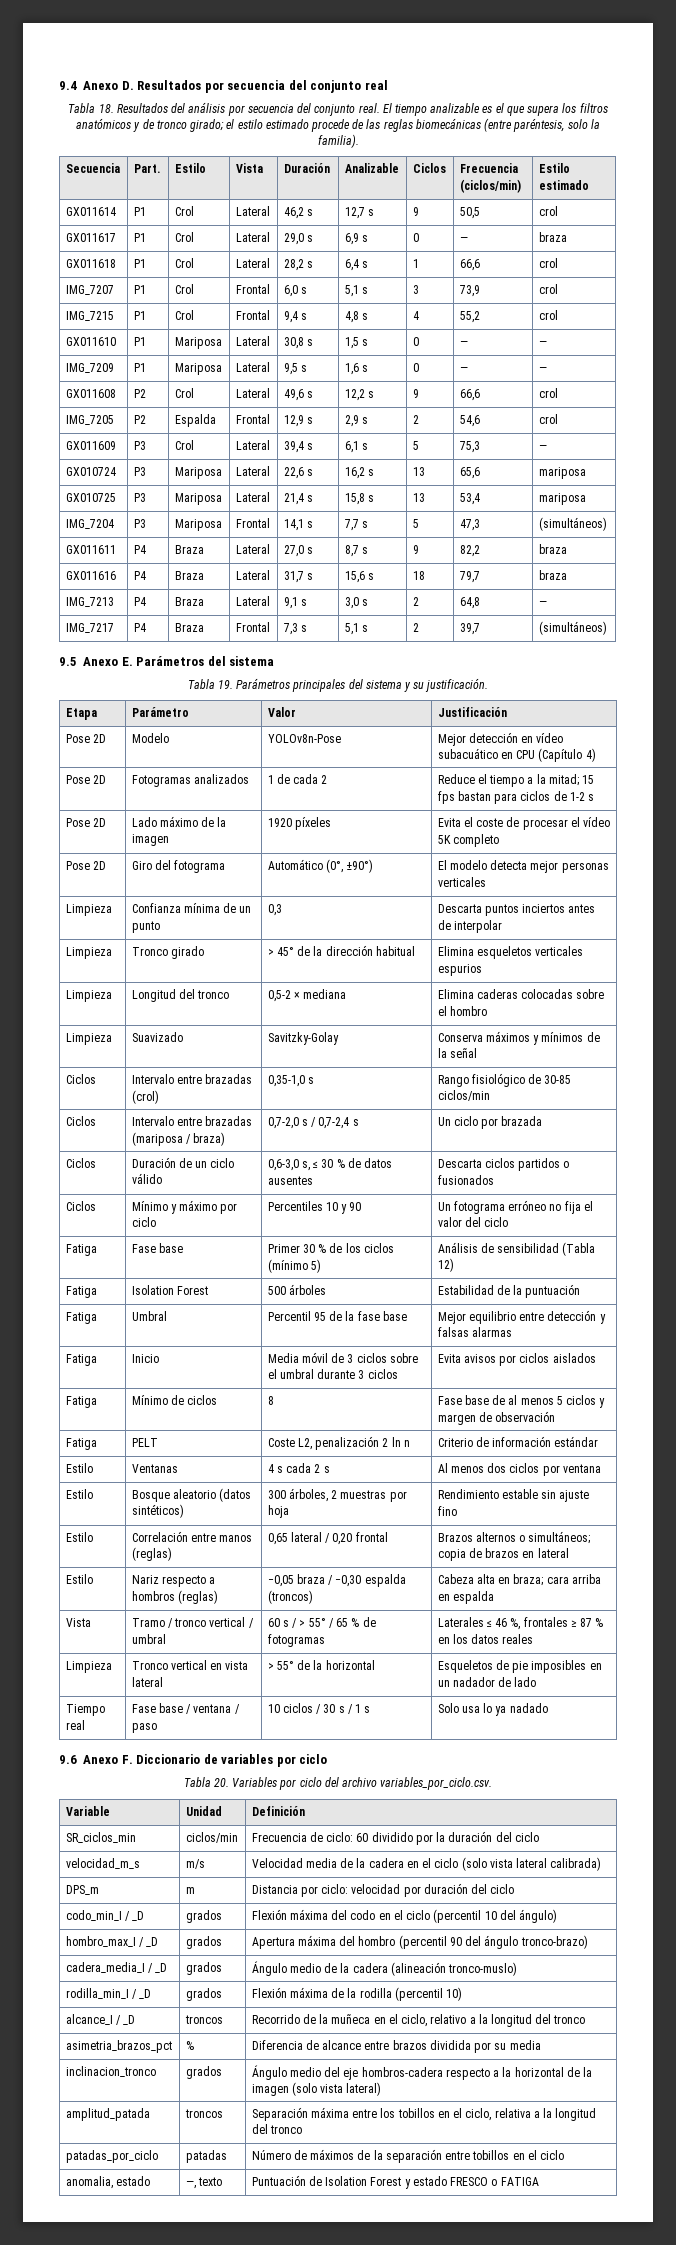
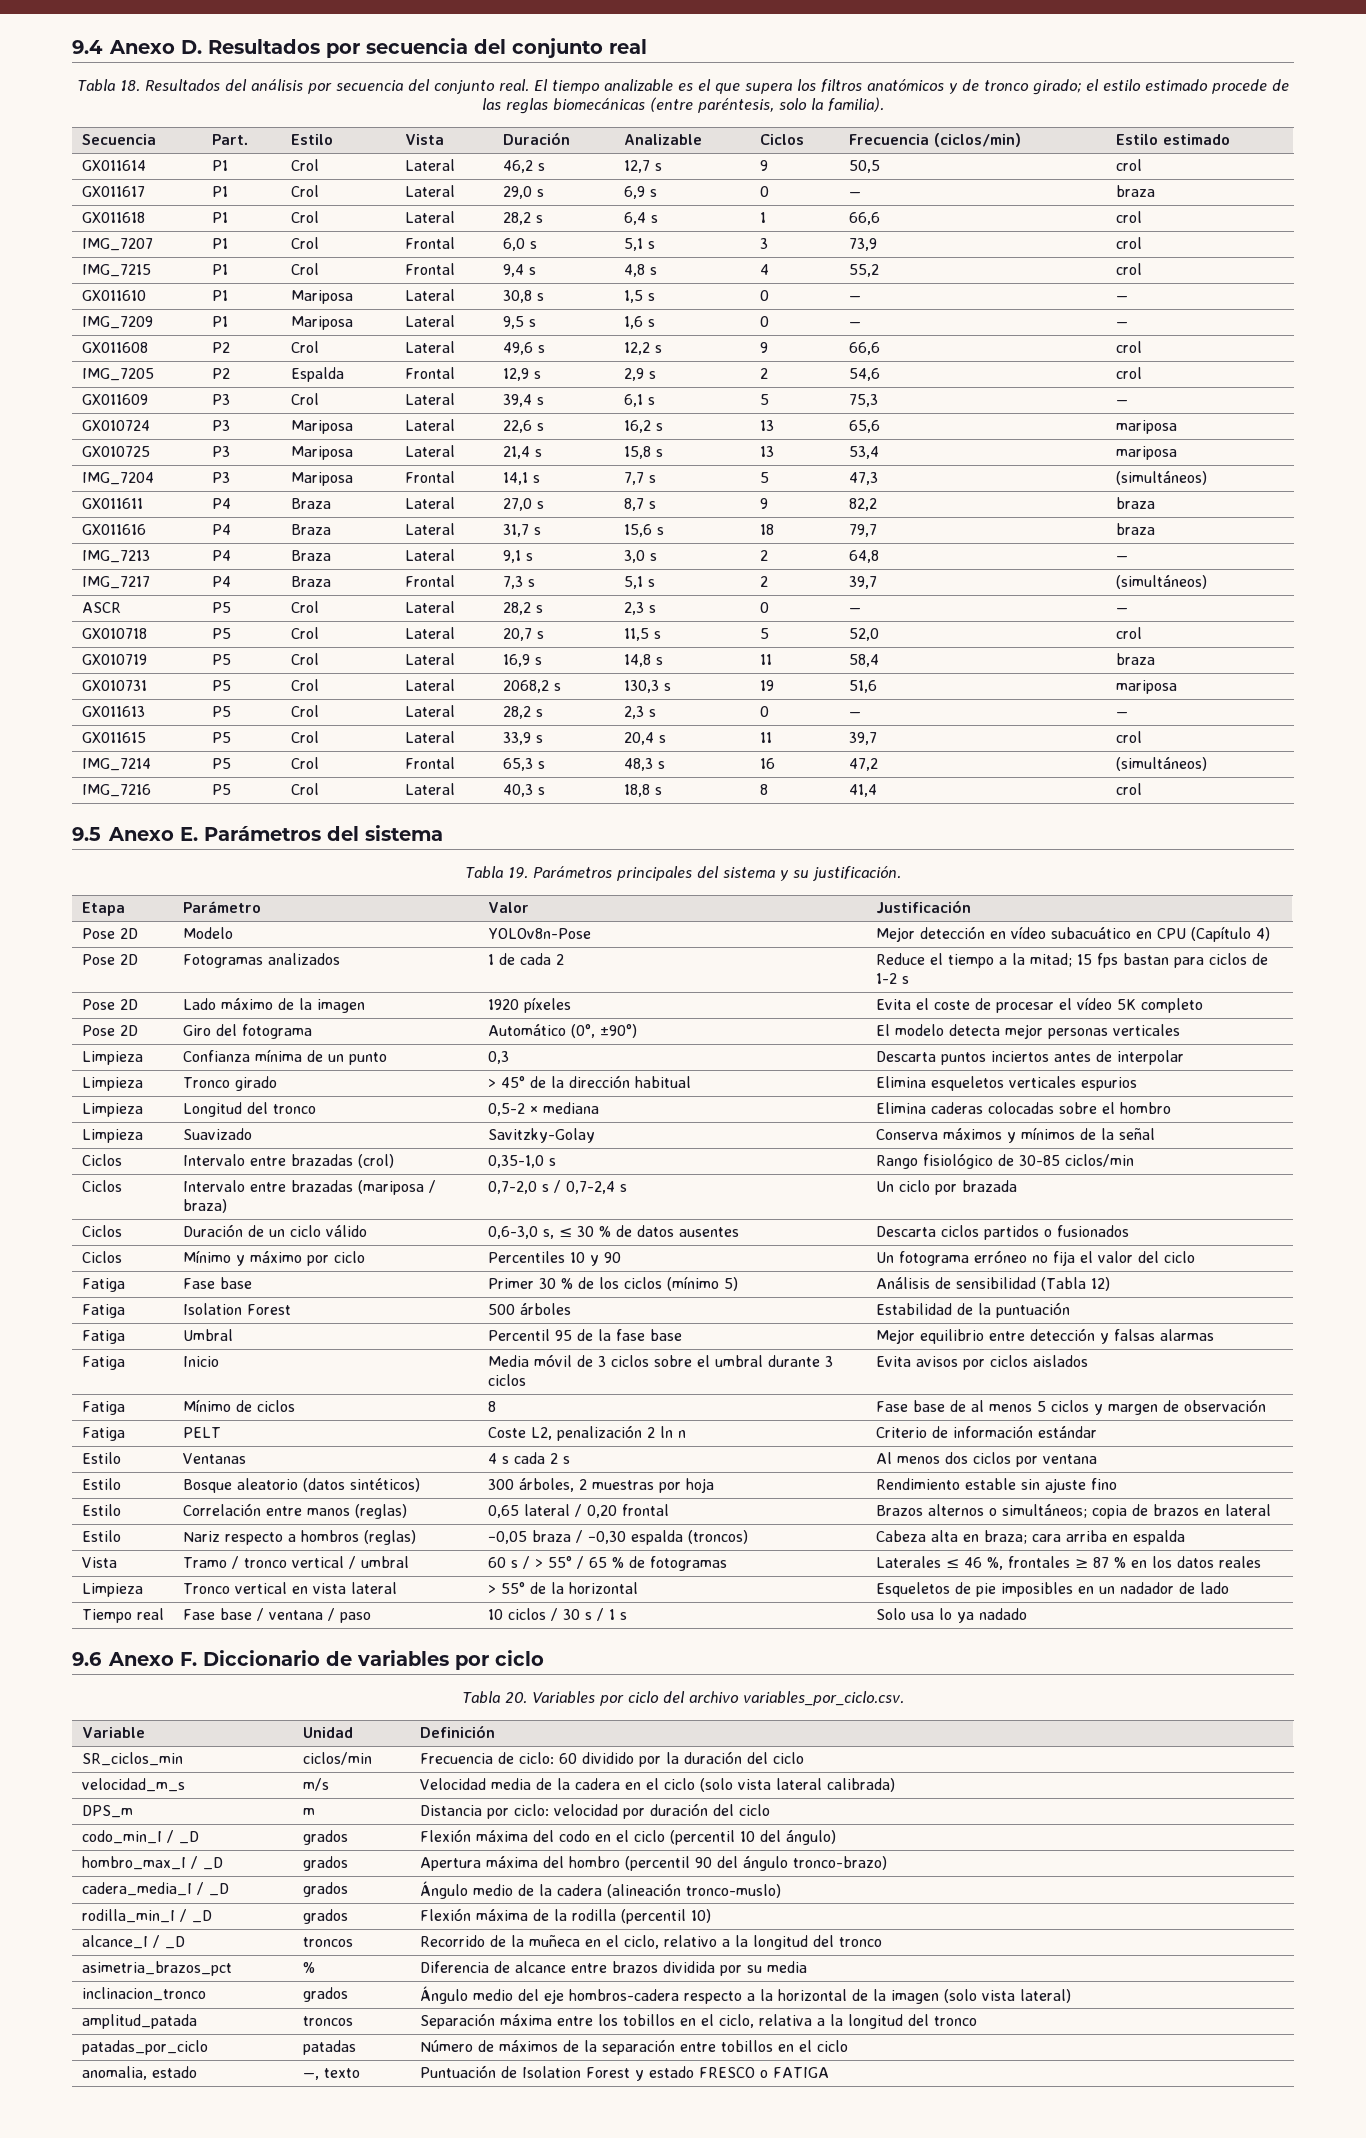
(607, 628) none -> [81,602,121,613] [211,602,231,613] [290,601,319,613] [404,601,455,613] [502,602,543,615] [623,602,656,615] [759,602,769,613] [848,608,861,613] [1115,608,1128,613] [81,628,147,639] [211,628,231,639] [290,627,319,639] [404,627,455,639] [502,628,544,641] [623,628,661,641] [759,628,769,639] [848,628,879,641] [1115,627,1142,639] [81,654,147,665] [211,654,231,665] [290,653,319,665] [404,653,455,665] [502,654,542,667] [623,654,663,667] [759,654,772,665] [848,654,879,667] [1115,653,1155,665] [81,680,147,691] [211,680,231,691] [290,679,319,691] [404,679,455,691] [502,680,561,693] [623,680,671,693] [759,680,774,691] [848,680,877,693] [1115,680,1177,694] [81,706,145,717] [211,706,231,717] [290,705,319,717] [404,705,455,717] [502,706,543,719] [623,706,656,719] [759,706,769,717] [848,712,861,717] [1115,712,1128,717] [81,732,146,743] [211,732,231,743] [290,731,319,743] [404,731,455,743] [502,732,543,745] [623,732,666,745] [759,732,772,743] [848,732,877,745] [1115,731,1142,743] [81,758,151,771] [211,758,231,769] [290,757,319,769] [404,757,455,769] [502,758,545,771] [623,758,665,771] [759,758,775,769] [848,758,878,771] [1115,757,1207,771] [81,784,151,797] [211,784,231,795] [290,783,319,795] [404,783,455,795] [502,784,545,797] [623,784,662,797] [759,784,768,795] [848,784,877,797] [1115,783,1142,795] // ASCR | P5 | Crol | Lateral | 28,2 s | 2,3 s | 0 | — | — // GX010718 | P5 | Crol | Lateral | 20,7 s | 11,5 s | 5 | 52,0 | crol // GX010719 | P5 | Crol | Lateral | 16,9 s | 14,8 s | 11 | 58,4 | braza // GX010731 | P5 | Crol | Lateral | 2068,2 s | 130,3 s | 19 | 51,6 | mariposa // GX011613 | P5 | Crol | Lateral | 28,2 s | 2,3 s | 0 | — | — // GX011615 | P5 | Crol | Lateral | 33,9 s | 20,4 s | 11 | 39,7 | crol // IMG_7214 | P5 | Crol | Frontal | 65,3 s | 48,3 s | 16 | 47,2 | (simultáneos) // IMG_7216 | P5 | Crol | Lateral | 40,3 s | 18,8 s | 8 | 41,4 | crol

